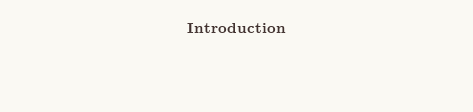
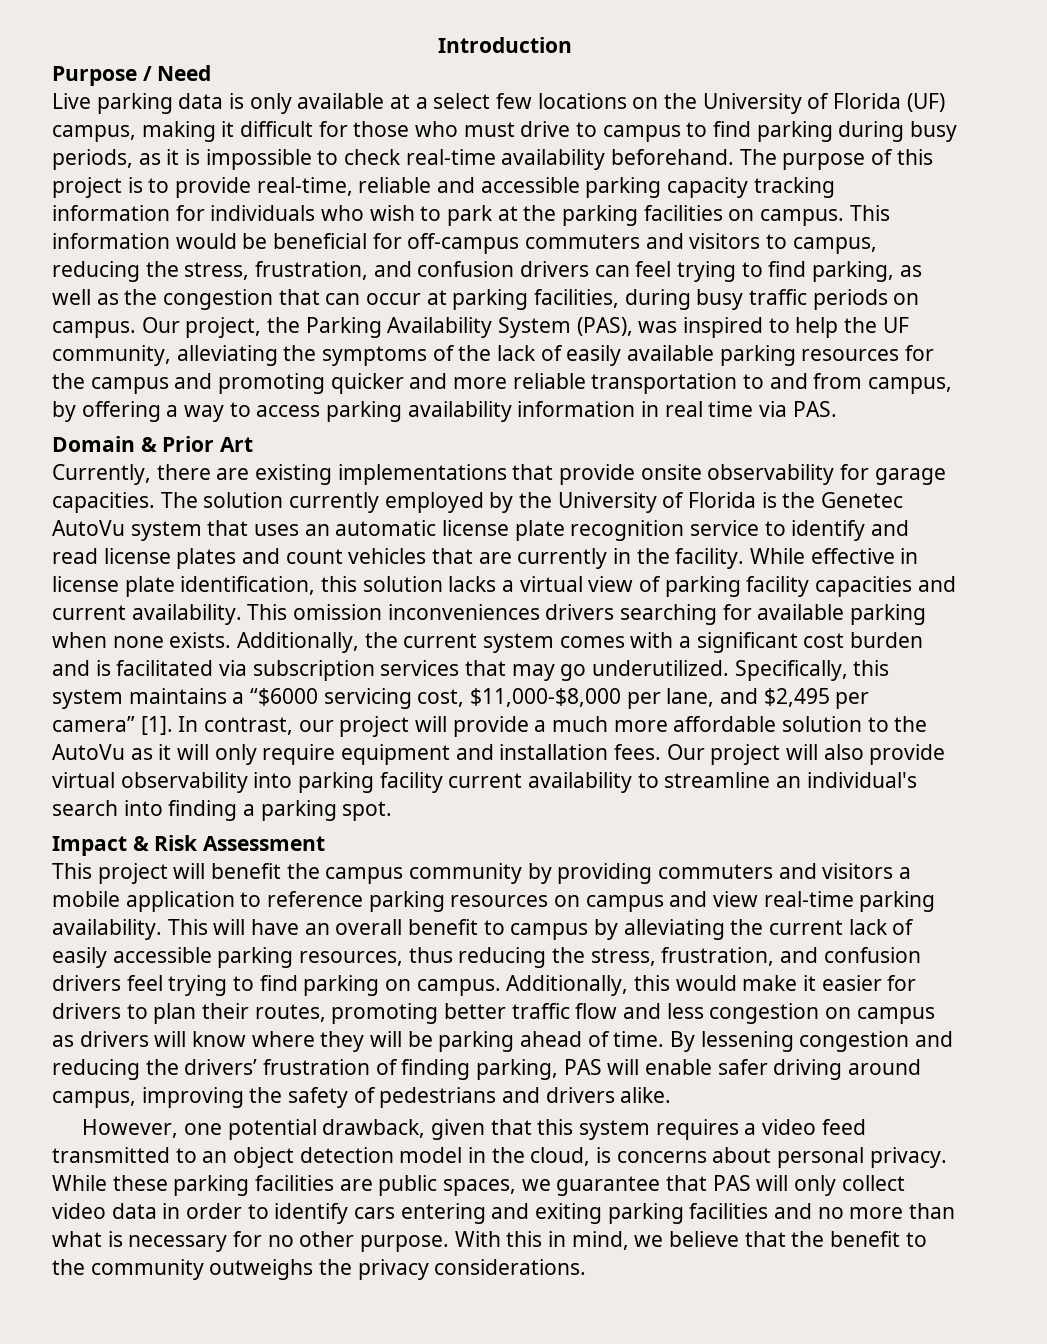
(286, 28) none -> [52,65,212,86] [52,93,945,114] [52,121,958,142] [52,149,933,170] [52,177,835,198] [52,205,890,226] [52,233,877,254] [52,261,922,282] [52,289,920,310] [52,317,909,338] [52,345,935,366] [52,373,953,394] [52,401,837,422] [52,436,254,452] [52,464,946,485] [52,492,904,513] [52,520,910,541] [52,548,919,569] [52,576,956,597] [52,604,927,625] [52,632,924,653] [52,660,890,681] [52,688,870,709] [52,716,928,737] [52,744,946,765] [52,772,917,793] [52,800,393,821] [52,835,326,856] [52,863,912,884] [52,891,936,912] [52,919,915,940] [52,947,921,968] [52,975,917,996] [52,1003,935,1024] [52,1031,954,1052] [52,1059,922,1080] [52,1087,672,1108] [82,1119,866,1140] [52,1147,947,1168] [52,1175,905,1196] [52,1203,956,1224] [52,1231,927,1252] [52,1259,587,1280] // Purpose / Need // Live parking data is only available at a select few locations on the University of Florida (UF) campus, making it difficult for those who must drive to campus to find parking during busy periods, as it is impossible to check real-time availability beforehand. The purpose of this project is to provide real-time, reliable and accessible parking capacity tracking information for individuals who wish to park at the parking facilities on campus. This information would be beneficial for off-campus commuters and visitors to campus, reducing the stress, frustration, and confusion drivers can feel trying to find parking, as well as the congestion that can occur at parking facilities, during busy traffic periods on campus. Our project, the Parking Availability System (PAS), was inspired to help the UF community, alleviating the symptoms of the lack of easily available parking resources for the campus and promoting quicker and more reliable transportation to and from campus, by offering a way to access parking availability information in real time via PAS. // Domain & Prior Art // Currently, there are existing implementations that provide onsite observability for garage capacities. The solution currently employed by the University of Florida is the Genetec AutoVu system that uses an automatic license plate recognition service to identify and read license plates and count vehicles that are currently in the facility. While effective in license plate identification, this solution lacks a virtual view of parking facility capacities and current availability. This omission inconveniences drivers searching for available parking when none exists. Additionally, the current system comes with a significant cost burden and is facilitated via subscription services that may go underutilized. Specifically, this system maintains a “$6000 servicing cost, $11,000-$8,000 per lane, and $2,495 per camera” [1]. In contrast, our project will provide a much more affordable solution to the AutoVu as it will only require equipment and installation fees. Our project will also provide virtual observability into parking facility current availability to streamline an individual's search into finding a parking spot. // Impact & Risk Assessment // This project will benefit the campus community by providing commuters and visitors a mobile application to reference parking resources on campus and view real-time parking availability. This will have an overall benefit to campus by alleviating the current lack of easily accessible parking resources, thus reducing the stress, frustration, and confusion drivers feel trying to find parking on campus. Additionally, this would make it easier for drivers to plan their routes, promoting better traffic flow and less congestion on campus as drivers will know where they will be parking ahead of time. By lessening congestion and reducing the drivers’ frustration of finding parking, PAS will enable safer driving around campus, improving the safety of pedestrians and drivers alike. // However, one potential drawback, given that this system requires a video feed transmitted to an object detection model in the cloud, is concerns about personal privacy. While these parking facilities are public spaces, we guarantee that PAS will only collect video data in order to identify cars entering and exiting parking facilities and no more than what is necessary for no other purpose. With this in mind, we believe that the benefit to the community outweighs the privacy considerations.

